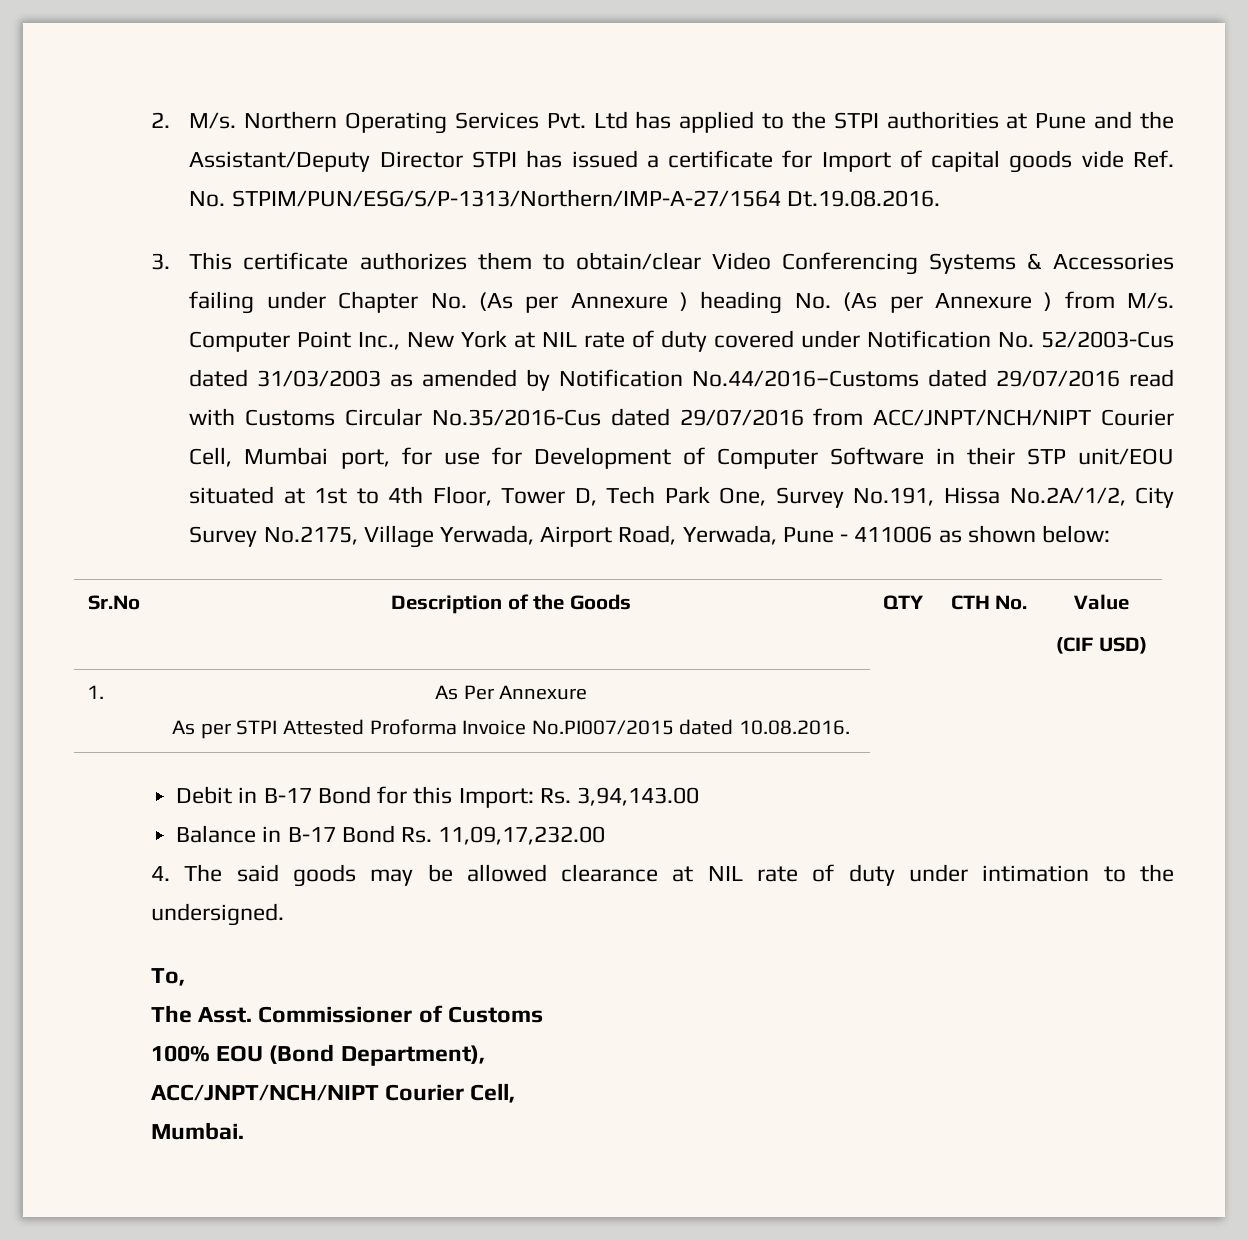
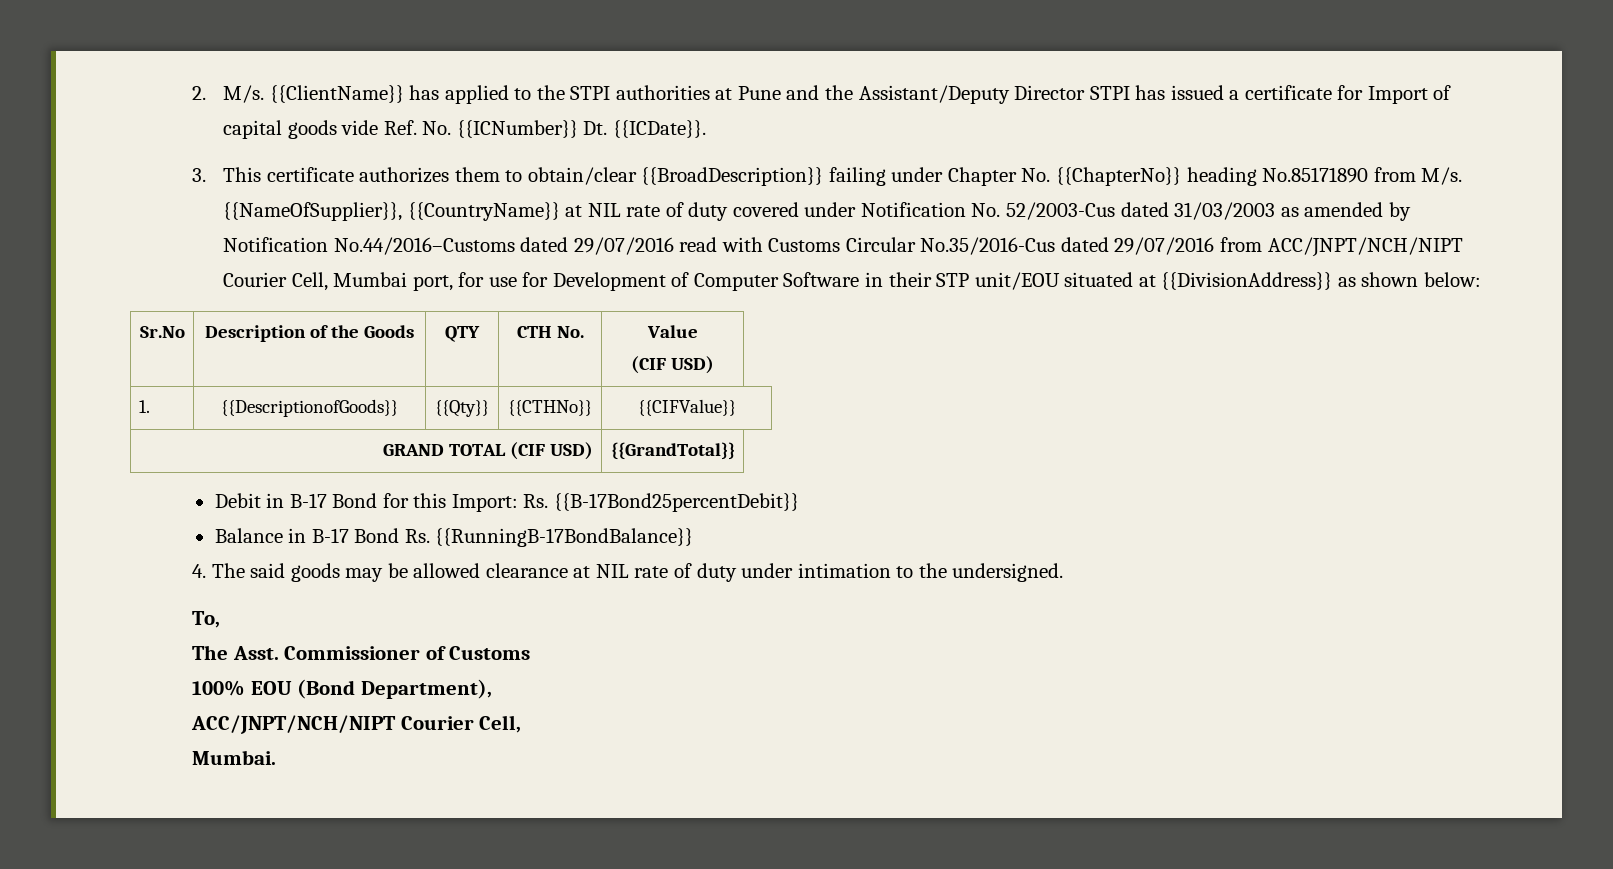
[244,111,628,134] Northern Operating Services Pvt. Ltd -> [269,85,404,103] {{ClientName}}
[231,189,940,207] STPIM/PUN/ESG/S/P-1313/Northern/IMP-A-27/1564 Dt.19.08.2016. -> [456,120,706,138] {{ICNumber}} Dt. {{ICDate}}.
[711,252,1174,275] [189,291,1174,314] [189,330,508,352] Video Conferencing Systems & Accessories failing under Chapter No. (As per Annexure ) heading No. (As per Annexure ) from M/s. Computer Point Inc., New York -> [641,167,1463,186] [223,202,560,221] {{BroadDescription}} failing under Chapter No. {{ChapterNo}} heading No.85171890 from M/s. {{NameOfSupplier}}, {{CountryName}}
[314,486,1174,508] [189,525,933,548] 1st to 4th Floor, Tower D, Tech Park One, Survey No.191, Hissa No.2A/1/2, City Survey No.2175, Village Yerwada, Airport Road, Yerwada, Pune - 411006 -> [1161,272,1333,290] {{DivisionAddress}}
[434,685,588,700] [172,719,850,739] As Per Annexure // As per STPI Attested Proforma Invoice No.PI007/2015 dated 10.08.2016. -> [221,399,398,417] [435,400,489,417] [508,400,592,416] [637,399,736,416] [383,442,594,460] [610,442,735,460] {{DescriptionofGoods}} | {{Qty}} | {{CTHNo}} | {{CIFValue}} // GRAND TOTAL (CIF USD) | {{GrandTotal}}
[576,787,699,806] 3,94,143.00 -> [553,493,799,512] {{B-17Bond25percentDebit}}
[438,826,606,845] 11,09,17,232.00 -> [435,528,694,547] {{RunningB-17BondBalance}}

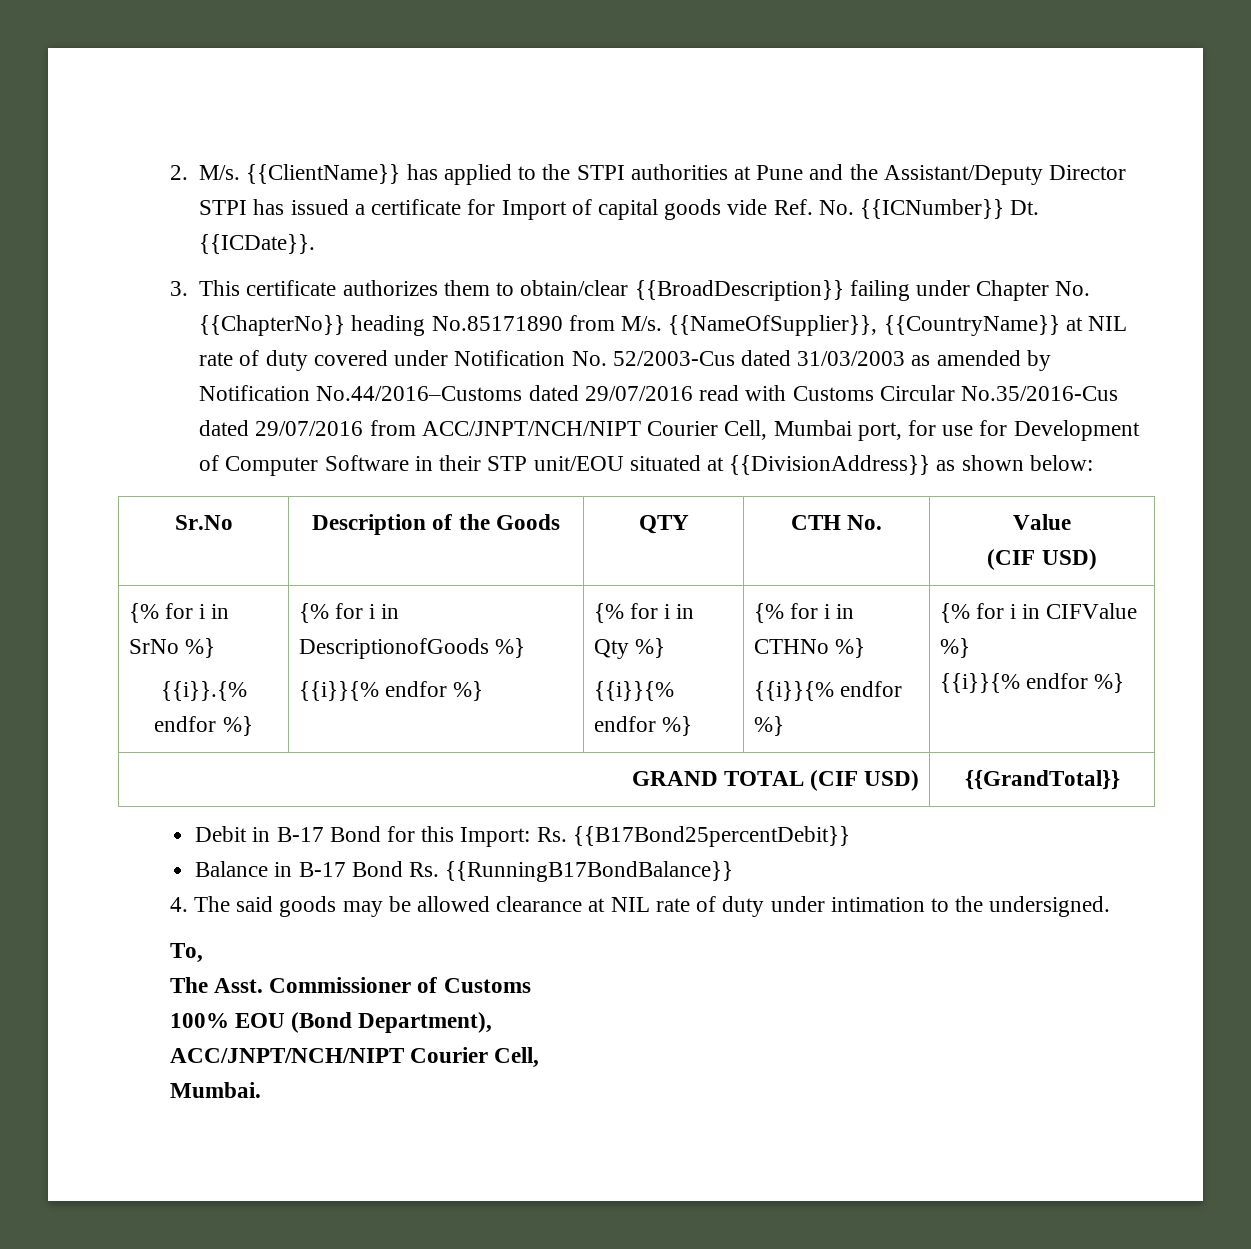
[138,400,150,413] [221,399,398,417] [435,400,489,417] [508,400,592,416] [637,399,736,416] 1. | {{DescriptionofGoods}} | {{Qty}} | {{CTHNo}} | {{CIFValue}} -> [128,603,230,623] [128,638,215,658] [160,681,247,701] [154,716,253,736] [298,603,400,623] [298,638,525,659] [298,681,483,701] [593,603,695,623] [593,638,665,659] [593,681,674,701] [593,716,692,736] [753,603,855,623] [753,638,865,658] [753,681,902,701] [753,716,784,736] [939,603,1138,623] [939,638,970,658] [939,673,1124,693] {% for i in SrNo %} // {{i}}.{% endfor %} | {% for i in DescriptionofGoods %} // {{i}}{% endfor %} | {% for i in Qty %} // {{i}}{% endfor %} | {% for i in CTHNo %} // {{i}}{% endfor %} | {% for i in CIFValue %} // {{i}}{% endfor %}
[553,493,799,512] {{B-17Bond25percentDebit}} -> [572,826,850,847] {{B17Bond25percentDebit}}
[435,528,694,547] {{RunningB-17BondBalance}} -> [445,861,734,882] {{RunningB17BondBalance}}

